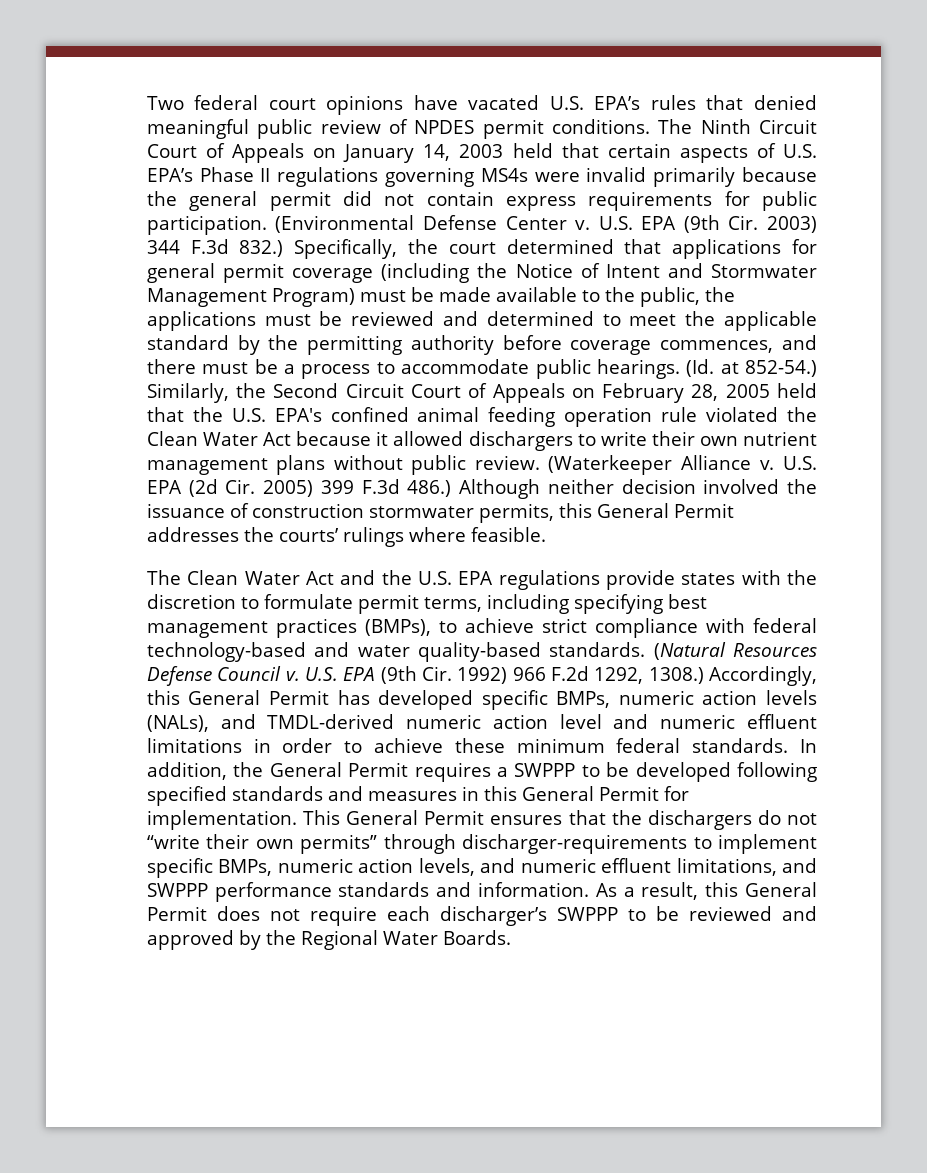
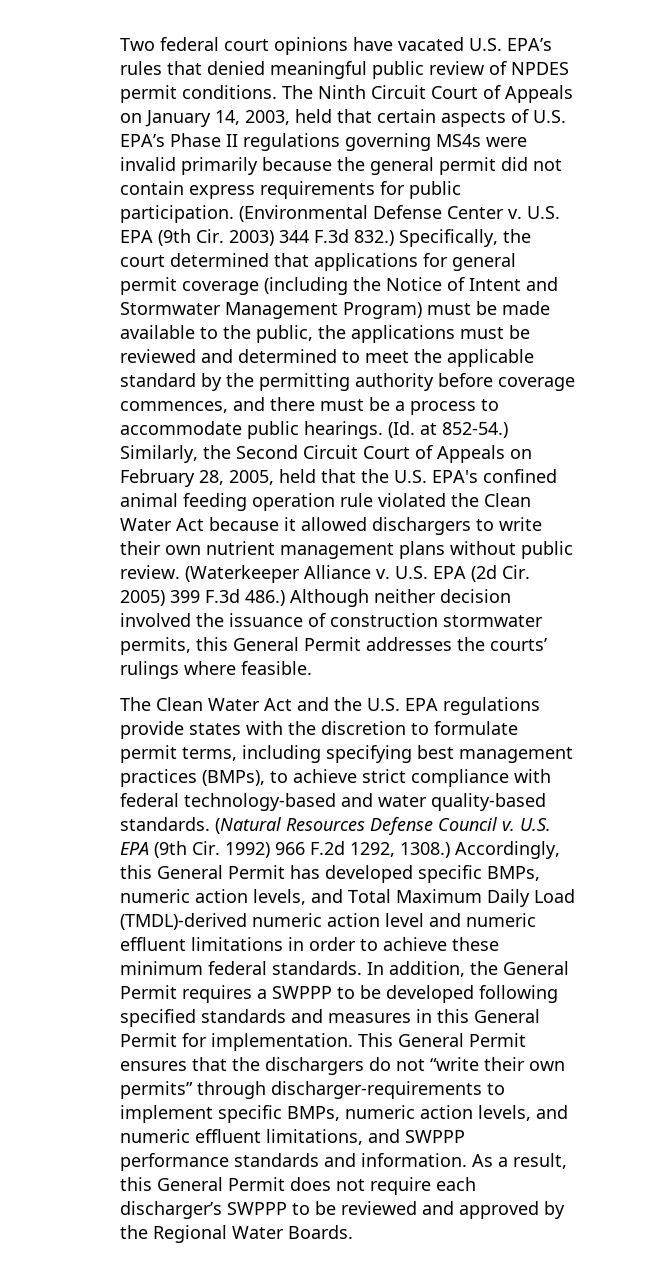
[459,144,504,158] 2003 -> [245,110,291,125] 2003,
[725,384,770,398] 2005 -> [229,470,275,485] 2005,
[765,690,817,705] [146,714,395,732] levels (NALs), and TMDL-derived -> [253,889,576,907] [120,913,248,930] levels, and Total Maximum Daily Load (TMDL)-derived

